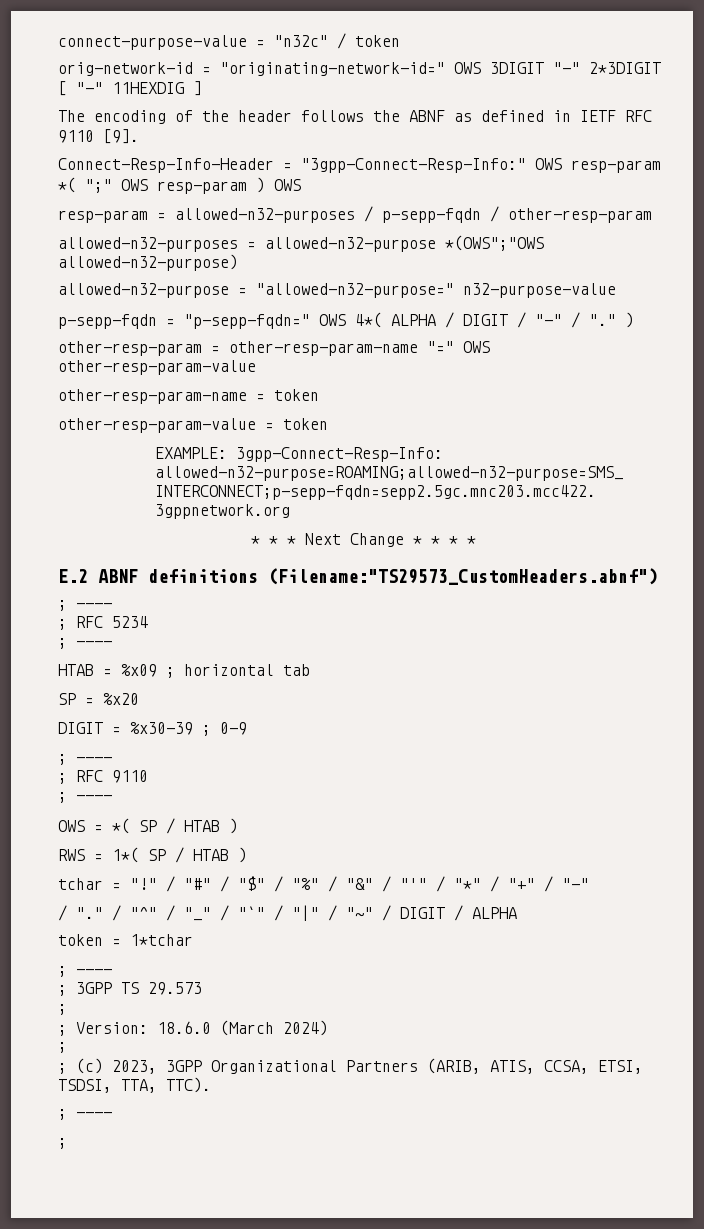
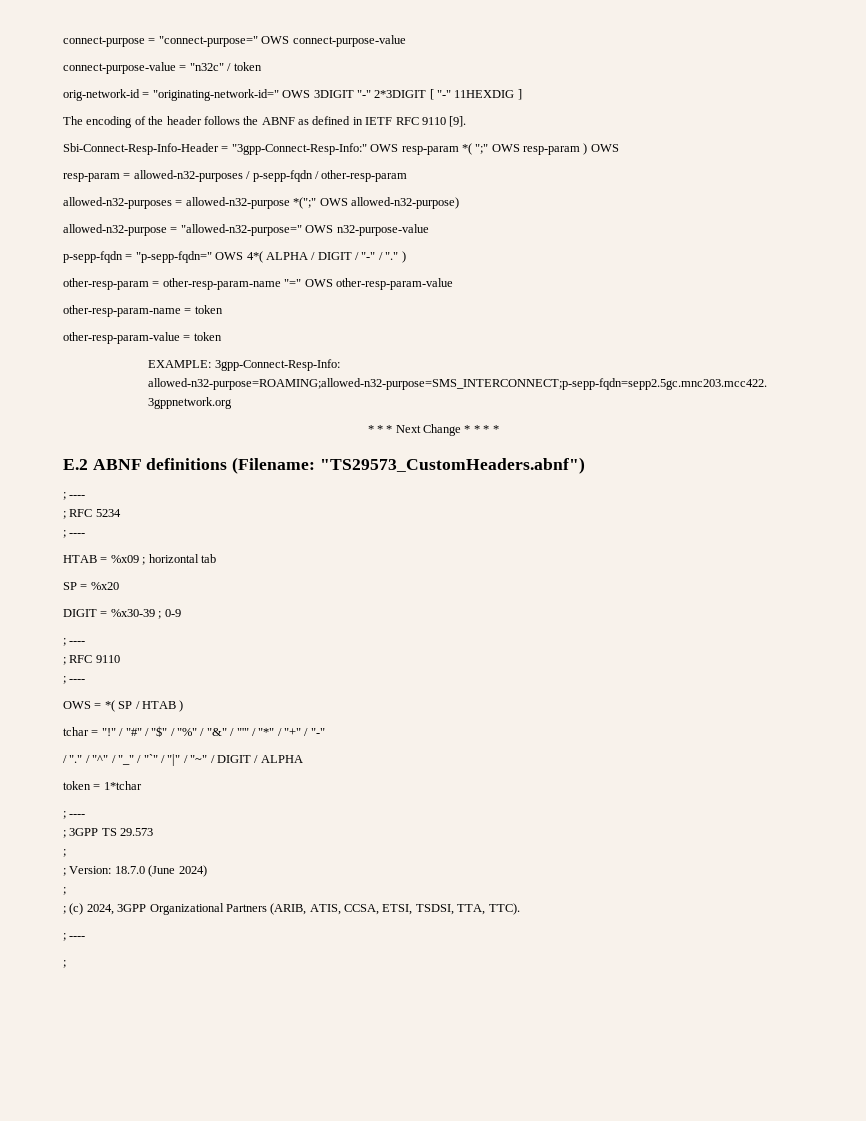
(58, 42) none -> [63,35,406,47] connect-purpose = "connect-purpose=" OWS connect-purpose-value //
[58,158,274,173] Connect-Resp-Info-Header -> [63,143,219,155] Sbi-Connect-Resp-Info-Header
[445,235,544,251] *(OWS";"OWS -> [293,197,348,209] *(";" OWS
(454, 290) none -> [305,225,334,233] OWS
[268,568,658,585] (Filename:"TS29573_CustomHeaders.abnf") -> [232,457,585,474] (Filename: "TS29573_CustomHeaders.abnf")
[58,847,247,863] // RWS = 1*( SP / HTAB ) -> (184, 706) none
[157,1020,274,1036] 18.6.0 (March -> [114,865,176,877] 18.7.0 (June
[112,1060,157,1074] 2023, -> [86,904,114,915] 2024,

